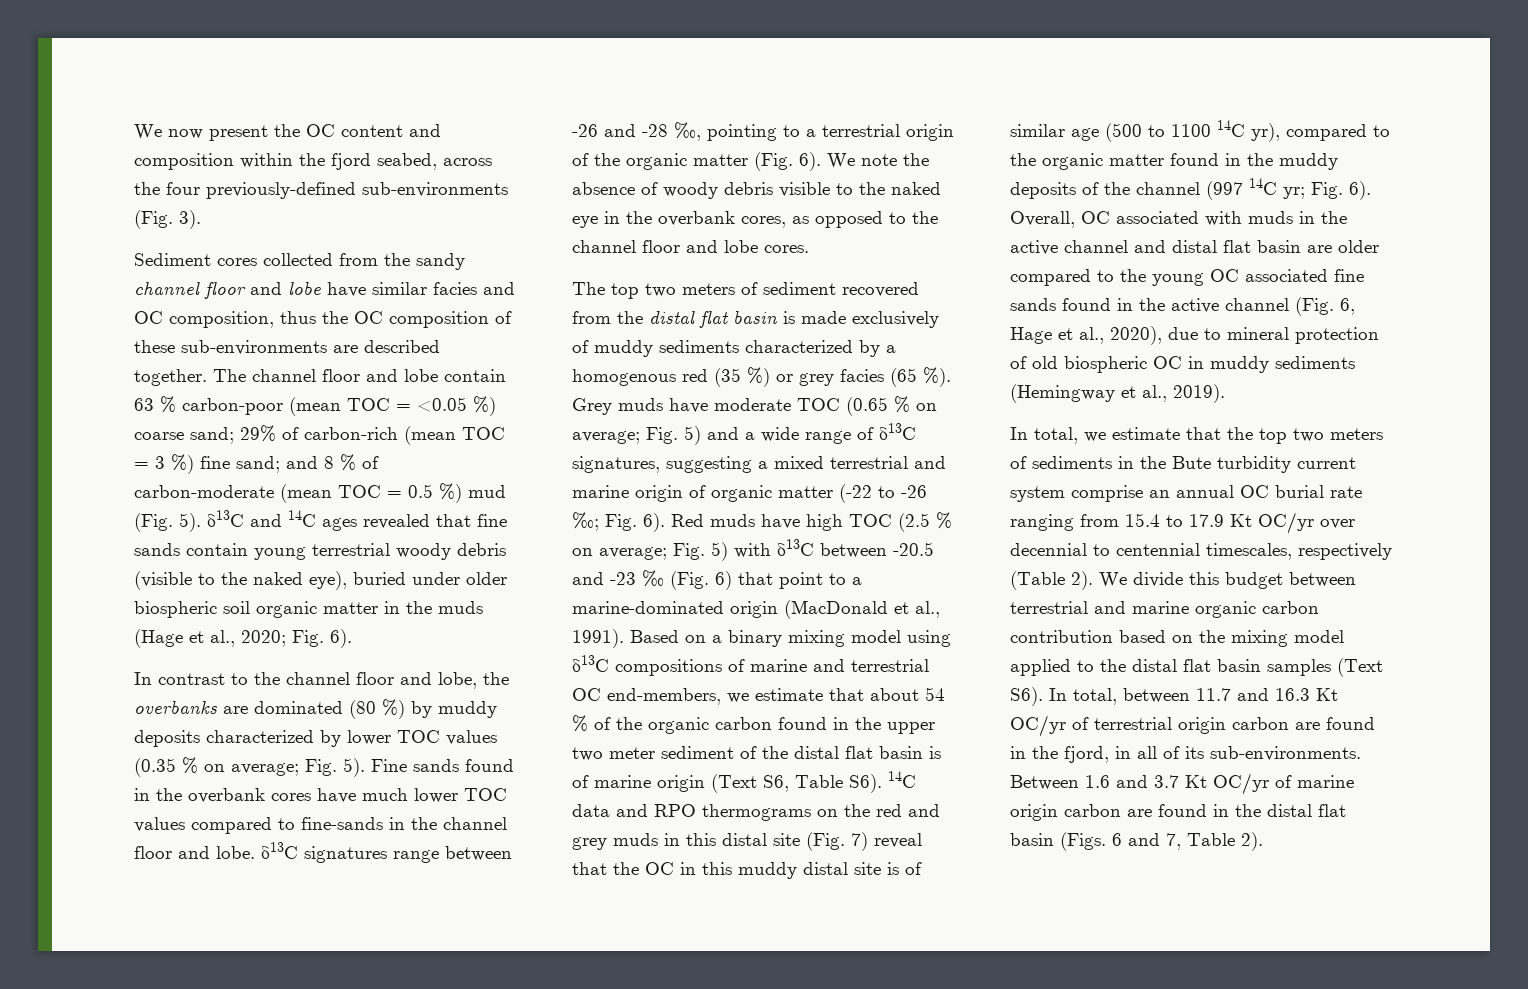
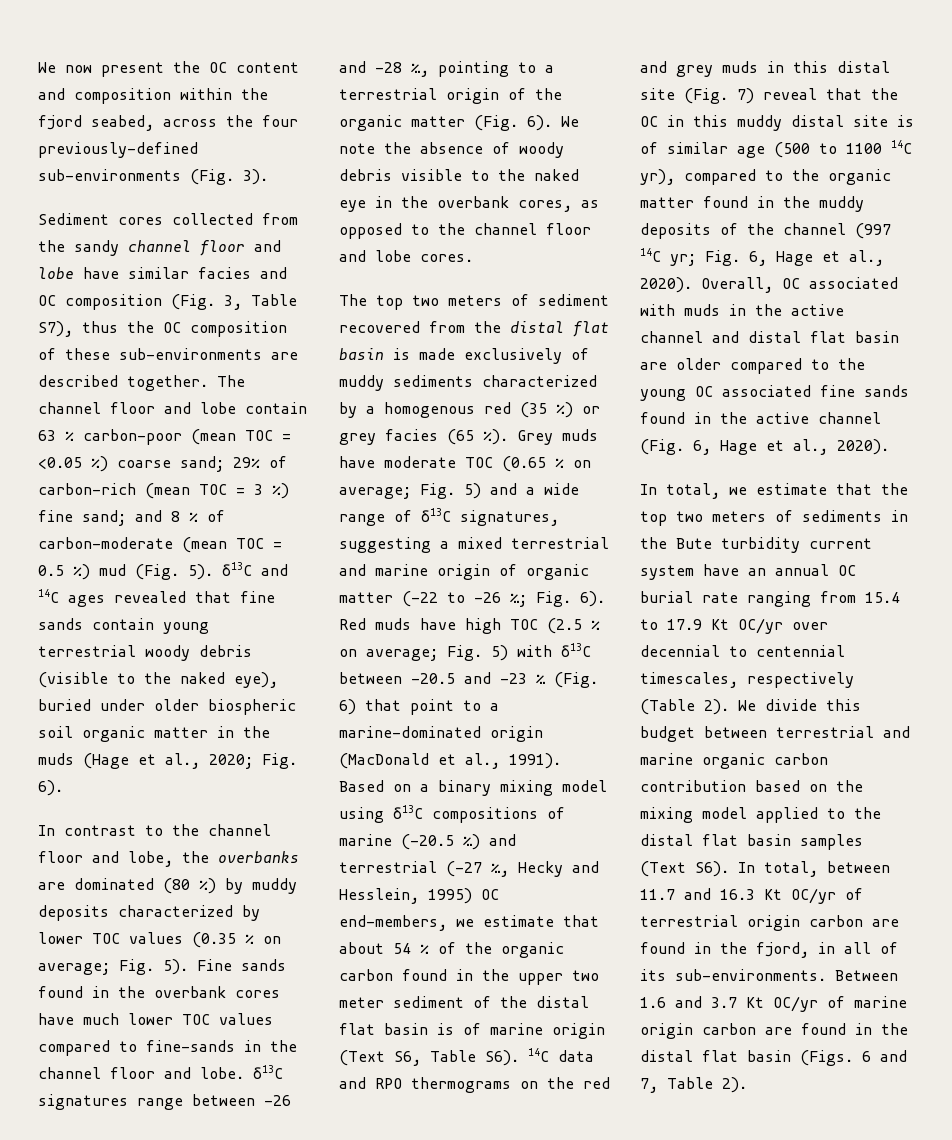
[169,311,274,328] composition, -> [65,294,297,310] [38,321,73,337] composition (Fig. 3, Table S7),
[813,659,929,672] and terrestrial -> [401,834,516,850] [339,861,599,877] [339,888,472,904] (-20.5 ‰) and terrestrial (-27 ‰, Hecky and Hesslein, 1995)
[1349,181,1371,200] 6). -> [749,250,884,266] [640,277,692,293] 6, Hage et al., 2020).
[1110,326,1379,345] [1010,356,1355,373] [1010,384,1225,403] 2020), due to mineral protection of old biospheric OC in muddy sediments (Hemingway et al., 2019). -> [837,439,889,455] 2020).
[1071,485,1143,502] comprise -> [703,564,739,576] have

